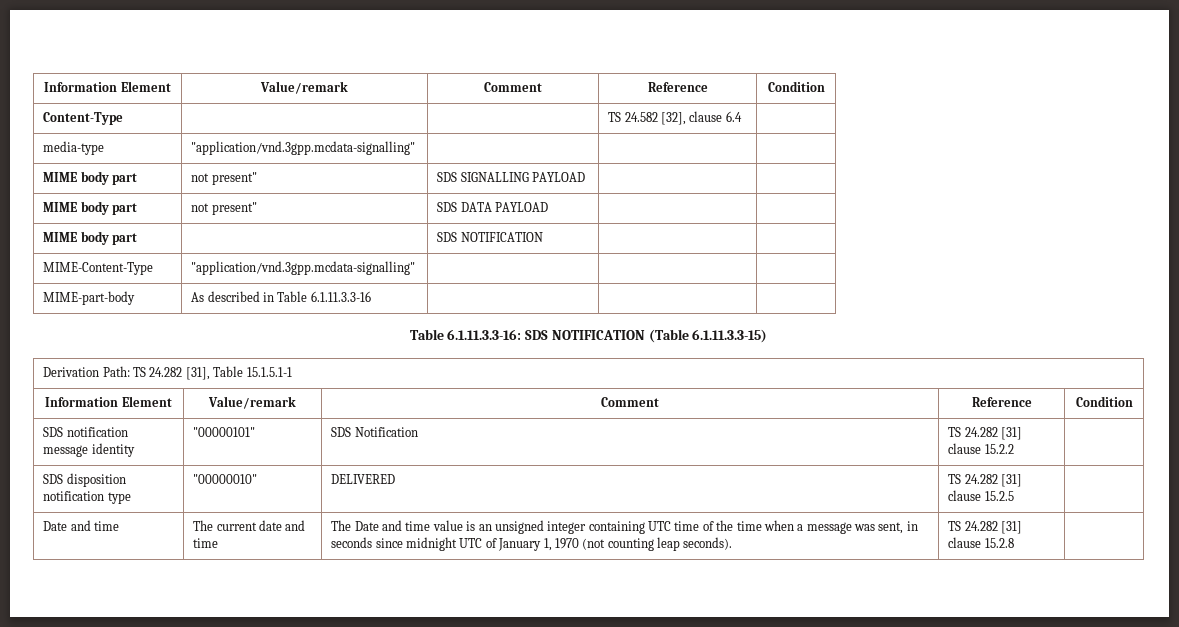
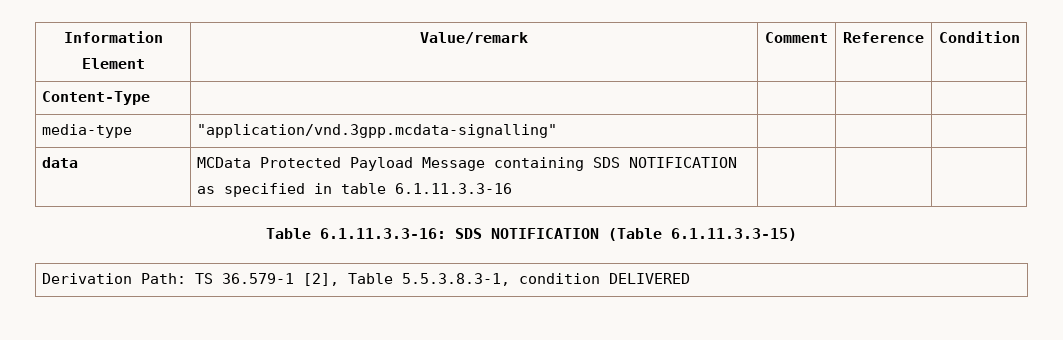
[608,111,742,125] [43,141,105,155] [191,141,416,155] [43,171,138,185] [191,172,257,185] [437,172,586,182] [43,201,138,215] [191,202,257,215] [437,202,549,212] [43,231,138,245] [437,232,543,242] [43,262,154,275] [191,261,416,275] [43,291,136,305] [191,291,308,302] TS 24.582 [32], clause 6.4 | // media-type | "application/vnd.3gpp.mcdata-signalling" | | | // MIME body part | not present" | SDS SIGNALLING PAYLOAD | | // MIME body part | not present" | SDS DATA PAYLOAD | | // MIME body part | | SDS NOTIFICATION | | // MIME-Content-Type | "application/vnd.3gpp.mcdata-signalling" | | | // MIME-part-body | As described in Table -> [41,124,132,138] [196,124,557,138] [41,157,78,168] [196,157,737,171] [196,183,386,197] | // media-type | "application/vnd.3gpp.mcdata-signalling" | | | // data | MCData Protected Payload Message containing SDS NOTIFICATION as specified in table
[149,366,292,380] [45,396,172,407] [208,396,296,409] [601,397,659,407] [971,397,1032,407] [1075,396,1133,407] [43,427,128,437] [43,443,135,457] [193,427,256,437] [331,427,418,437] [948,427,1023,440] [948,443,1014,454] [43,473,126,487] [43,491,131,504] [193,474,258,484] [331,474,396,484] [948,474,1023,487] [948,490,1014,501] [43,520,120,531] [193,520,306,531] [193,538,219,548] [331,520,918,534] [331,537,733,551] [948,521,1023,534] [948,537,1014,548] 24.282 [31], Table 15.1.5.1-1 // Information Element | Value/remark | Comment | Reference | Condition // SDS notification message identity | "00000101" | SDS Notification | TS 24.282 [31] clause 15.2.2 | // SDS disposition notification type | "00000010" | DELIVERED | TS 24.282 [31] clause 15.2.5 | // Date and time | The current date and time | The Date and time value is an unsigned integer containing UTC time of the time when a message was sent, in seconds since midnight UTC of January 1, 1970 (not counting leap seconds). | TS 24.282 [31] clause 15.2.8 | -> [221,273,690,286] 36.579-1 [2], Table 5.5.3.8.3-1, condition DELIVERED

